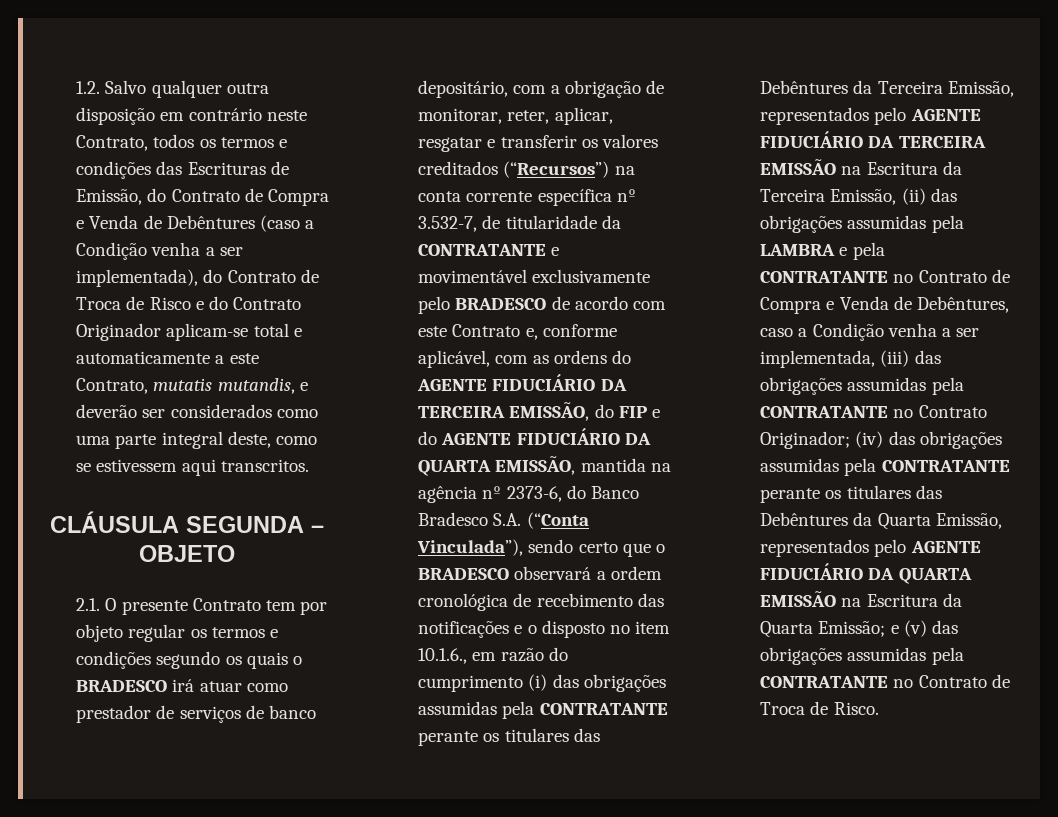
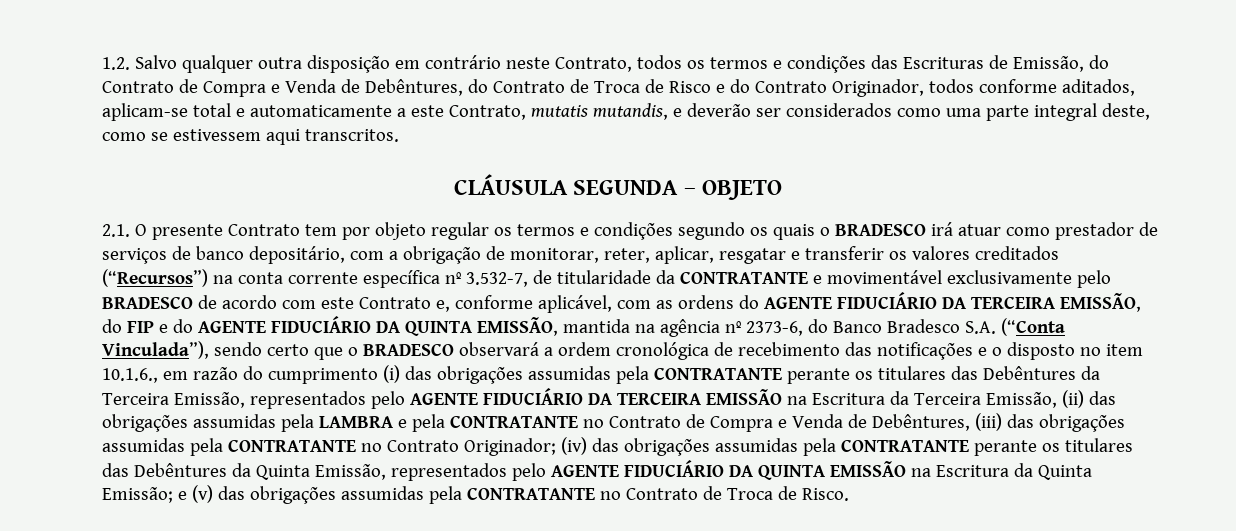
[166,215,314,232] [76,242,243,260] [76,269,199,287] Debêntures (caso a Condição venha a ser implementada), -> [365,79,464,96] Debêntures,
[76,323,162,341] Originador -> [832,79,1136,97] Originador, todos conforme aditados,
[418,460,492,476] QUARTA -> [405,321,473,336] QUINTA
[760,323,979,341] [760,350,876,368] caso a Condição venha a ser implementada, -> (971, 422) none
[877,513,1002,530] [760,539,981,557] [760,563,972,584] [760,591,962,607] [760,621,814,638] Quarta Emissão, representados pelo AGENTE FIDUCIÁRIO DA QUARTA EMISSÃO na Escritura da Quarta -> [256,460,1093,481] Quinta Emissão, representados pelo AGENTE FIDUCIÁRIO DA QUINTA EMISSÃO na Escritura da Quinta

